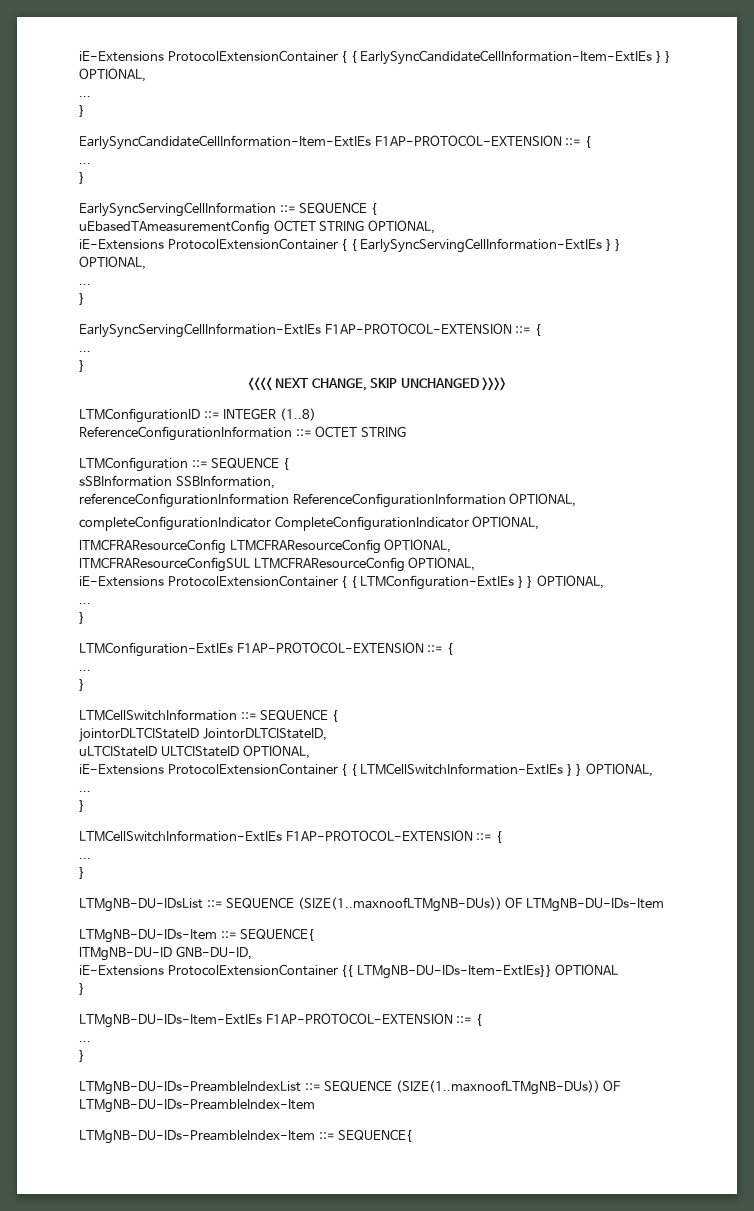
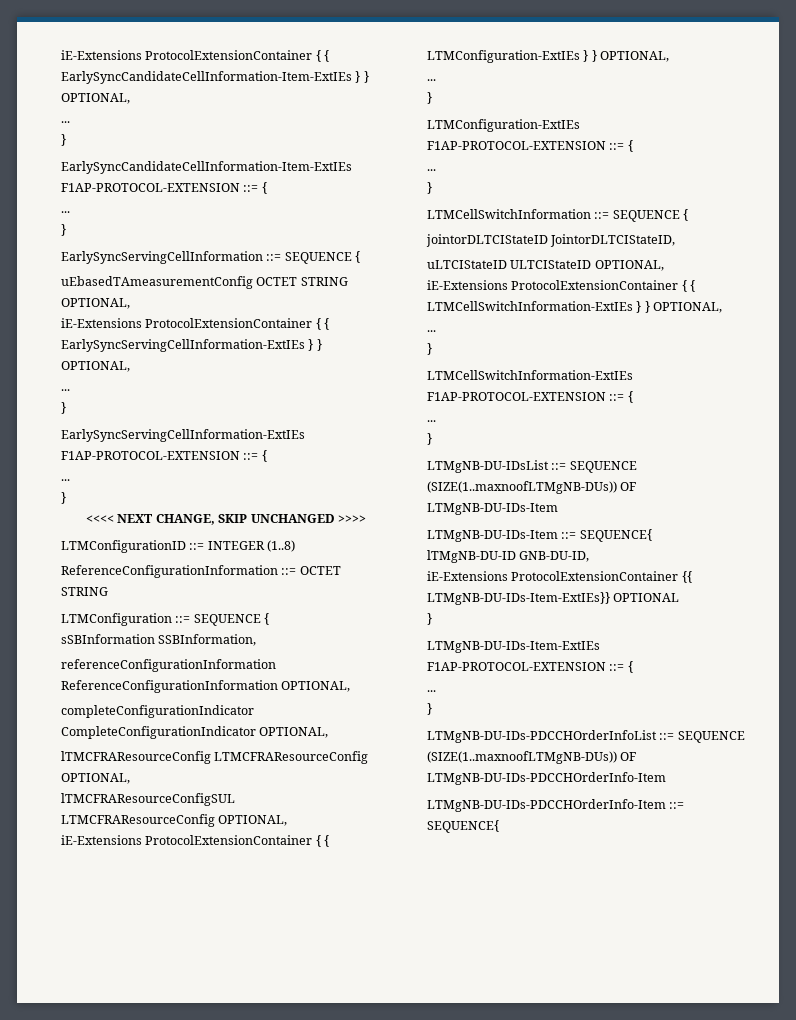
[79,1080,621,1095] [79,1099,315,1113] [79,1130,315,1144] LTMgNB-DU-IDs-PreambleIndexList ::= SEQUENCE (SIZE(1..maxnoofLTMgNB-DUs)) OF LTMgNB-DU-IDs-PreambleIndex-Item // LTMgNB-DU-IDs-PreambleIndex-Item -> [427,730,745,743] [427,751,637,764] [427,772,666,785] [427,799,666,812] LTMgNB-DU-IDs-PDCCHOrderInfoList ::= SEQUENCE (SIZE(1..maxnoofLTMgNB-DUs)) OF LTMgNB-DU-IDs-PDCCHOrderInfo-Item // LTMgNB-DU-IDs-PDCCHOrderInfo-Item

